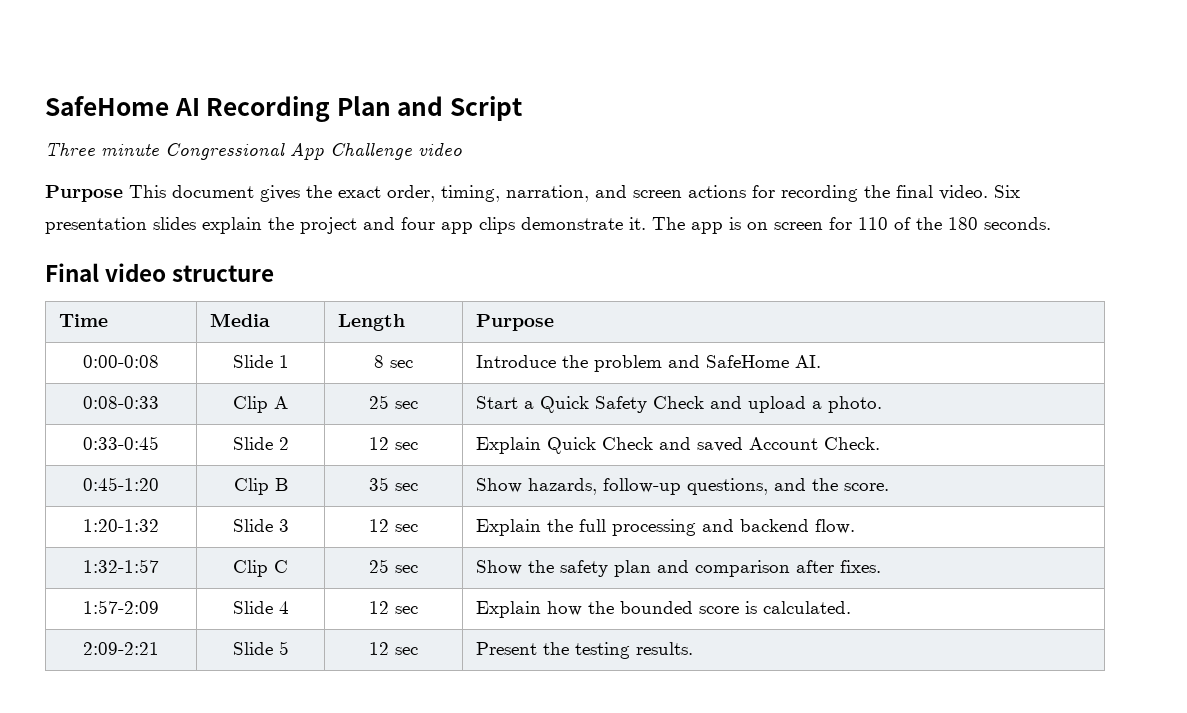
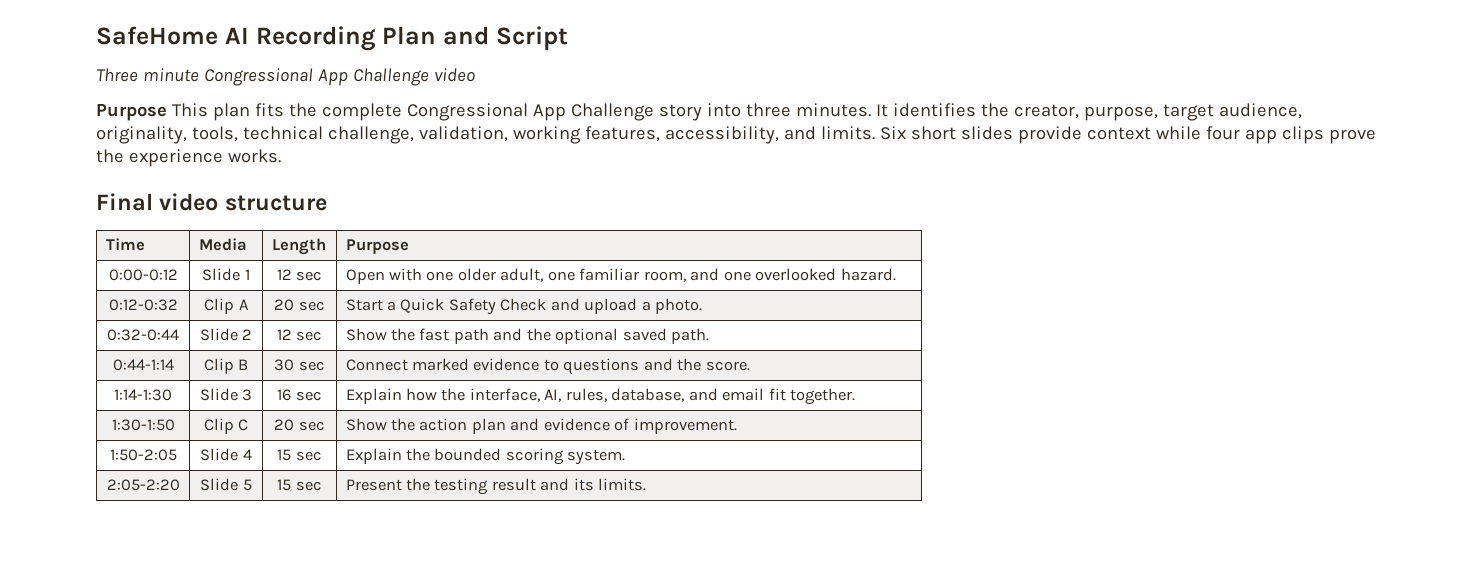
[172,185,1020,202] [45,217,1051,234] document gives the exact order, timing, narration, and screen actions for recording the final video. Six presentation slides explain the project and four app clips demonstrate it. The app is on screen for 110 of the 180 seconds. -> [212,103,1302,121] [96,126,1376,144] [96,149,281,167] plan fits the complete Congressional App Challenge story into three minutes. It identifies the creator, purpose, target audience, originality, tools, technical challenge, validation, working features, accessibility, and limits. Six short slides provide context while four app clips prove the experience works.
[83,355,159,368] 0:00-0:08 -> [108,269,178,281] 0:00-0:12
[374,355,413,368] [476,355,822,372] [83,396,159,409] 8 sec | Introduce the problem and SafeHome AI. // 0:08-0:33 -> [276,269,323,281] [345,268,896,284] [108,299,178,311] 12 sec | Open with one older adult, one familiar room, and one overlooked hazard. // 0:12-0:32
[369,395,389,409] 25 -> [274,299,295,311] 20
[83,436,159,450] 0:33-0:45 -> [107,329,179,341] 0:32-0:44
[476,437,881,454] [83,477,159,491] Explain Quick Check and saved Account Check. // 0:45-1:20 -> [345,328,710,344] [112,359,174,371] Show the fast path and the optional saved path. // 0:44-1:14
[369,477,418,491] [476,478,769,495] 35 sec | Show hazards, follow-up questions, -> [274,359,325,371] [345,358,640,375] 30 sec | Connect marked evidence to questions
[83,519,159,532] 1:20-1:32 -> [114,389,172,401] 1:14-1:30
[369,519,418,532] [476,519,856,536] [83,559,159,573] [233,560,288,577] [369,559,418,573] [476,560,882,577] [83,600,159,614] [232,601,289,614] [369,601,418,614] [476,601,852,618] [83,642,159,655] 12 sec | Explain the full processing and backend flow. // 1:32-1:57 | Clip C | 25 sec | Show the safety plan and comparison after fixes. // 1:57-2:09 | Slide 4 | 12 sec | Explain how the bounded score is calculated. // 2:09-2:21 -> [277,389,322,401] [345,388,856,405] [111,419,175,431] [203,418,249,434] [274,419,325,431] [345,418,737,434] [109,449,177,461] [200,448,252,461] [277,449,322,461] [345,448,626,465] [106,479,180,491] 16 sec | Explain how the interface, AI, rules, database, and email fit together. // 1:30-1:50 | Clip C | 20 sec | Show the action plan and evidence of improvement. // 1:50-2:05 | Slide 4 | 15 sec | Explain the bounded scoring system. // 2:05-2:20
[369,642,389,655] 12 -> [277,479,292,491] 15
[636,642,694,655] results. -> [491,478,647,491] result and its limits.

